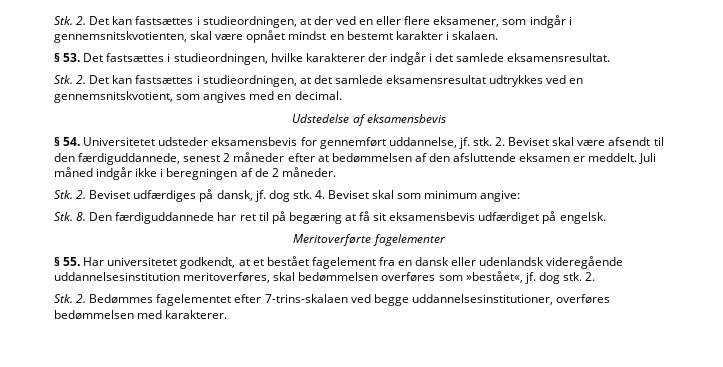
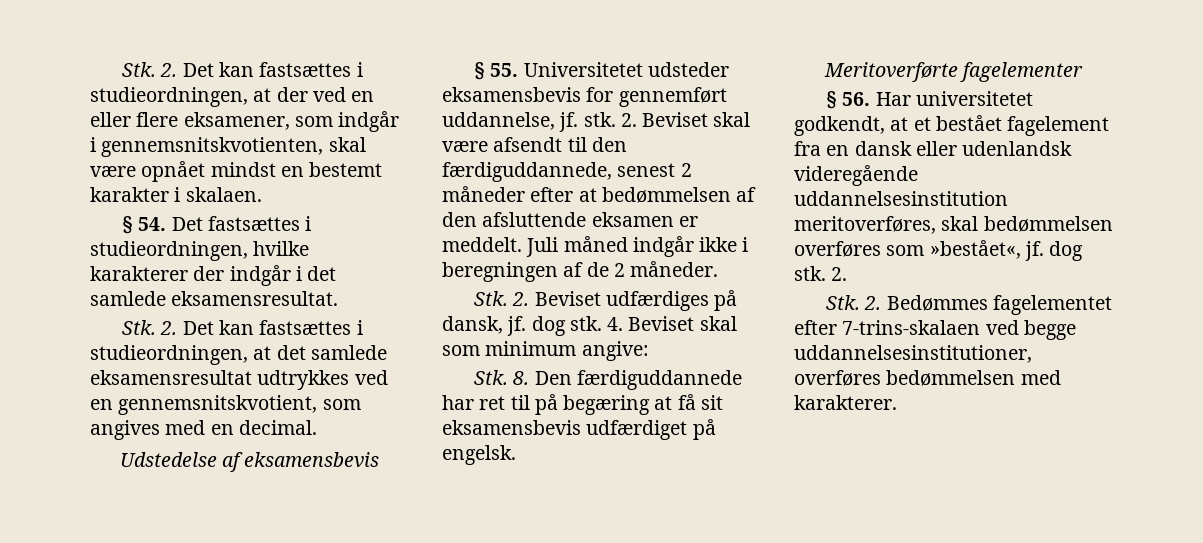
[63,53,81,62] 53. -> [138,217,167,231] 54.
[63,137,81,146] 54. -> [490,63,519,77] 55.
[63,257,81,266] 55. -> [842,92,871,106] 56.

